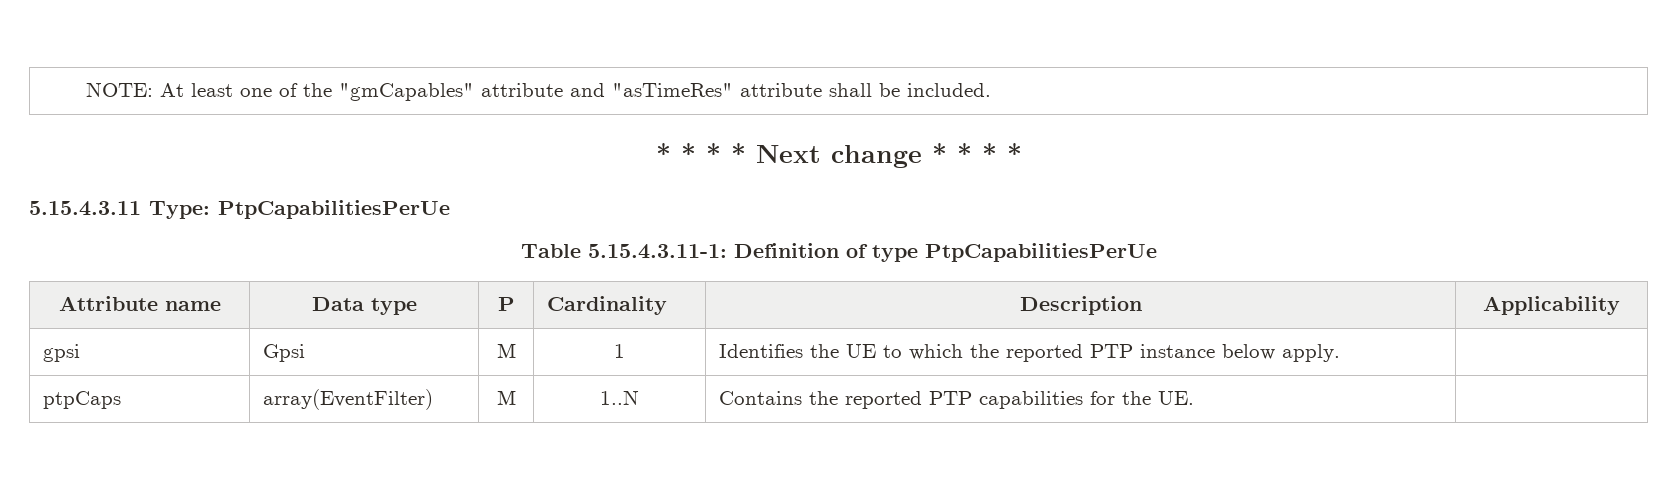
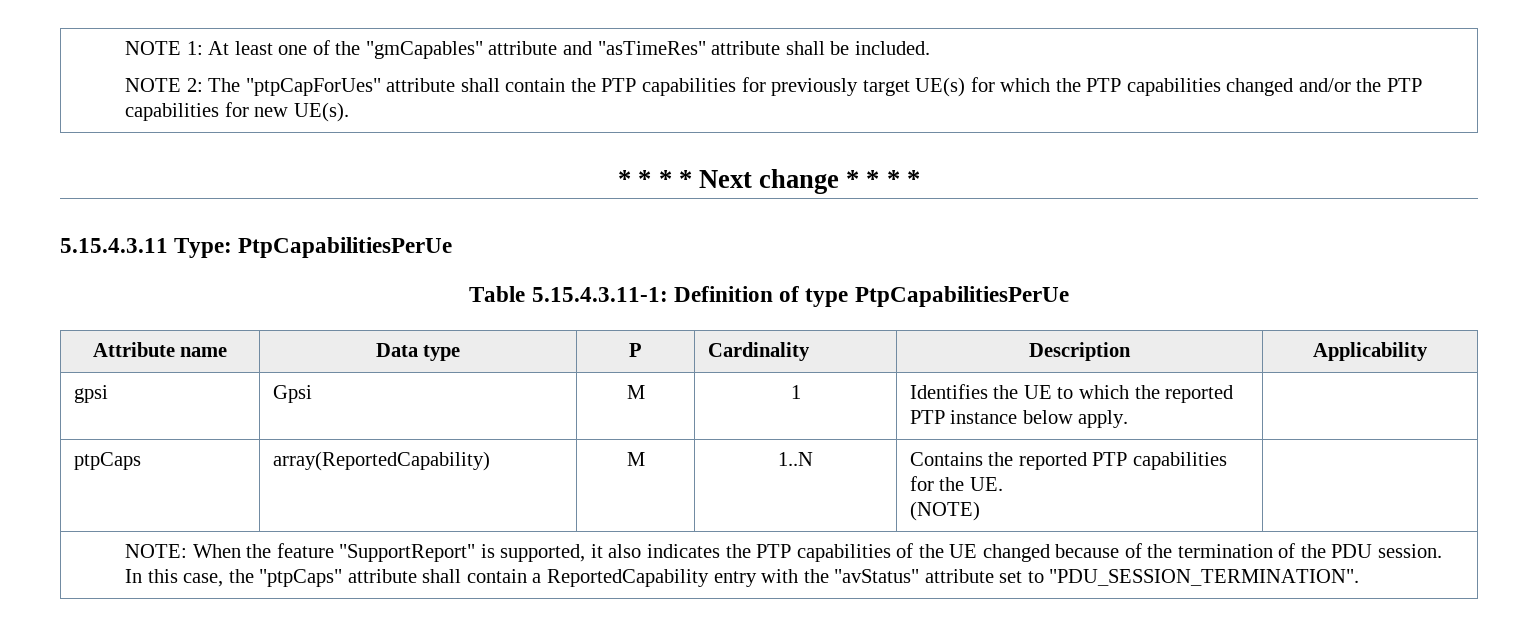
[86,82,154,97] NOTE: -> [125,41,203,55] NOTE 1:
(992, 90) none -> [125,77,1422,97] [125,102,349,122] // NOTE 2: The "ptpCapForUes" attribute shall contain the PTP capabilities for previously target UE(s) for which the PTP capabilities changed and/or the PTP capabilities for new UE(s).
[262,389,433,410] array(EventFilter) -> [272,451,490,471] array(ReportedCapability)
(1194, 398) | -> [909,501,980,521] [125,543,1443,562] [125,569,1360,587] // (NOTE) | // NOTE: When the feature "SupportReport" is supported, it also indicates the PTP capabilities of the UE changed because of the termination of the PDU session. In this case, the "ptpCaps" attribute shall contain a ReportedCapability entry with the "avStatus" attribute set to "PDU_SESSION_TERMINATION".

